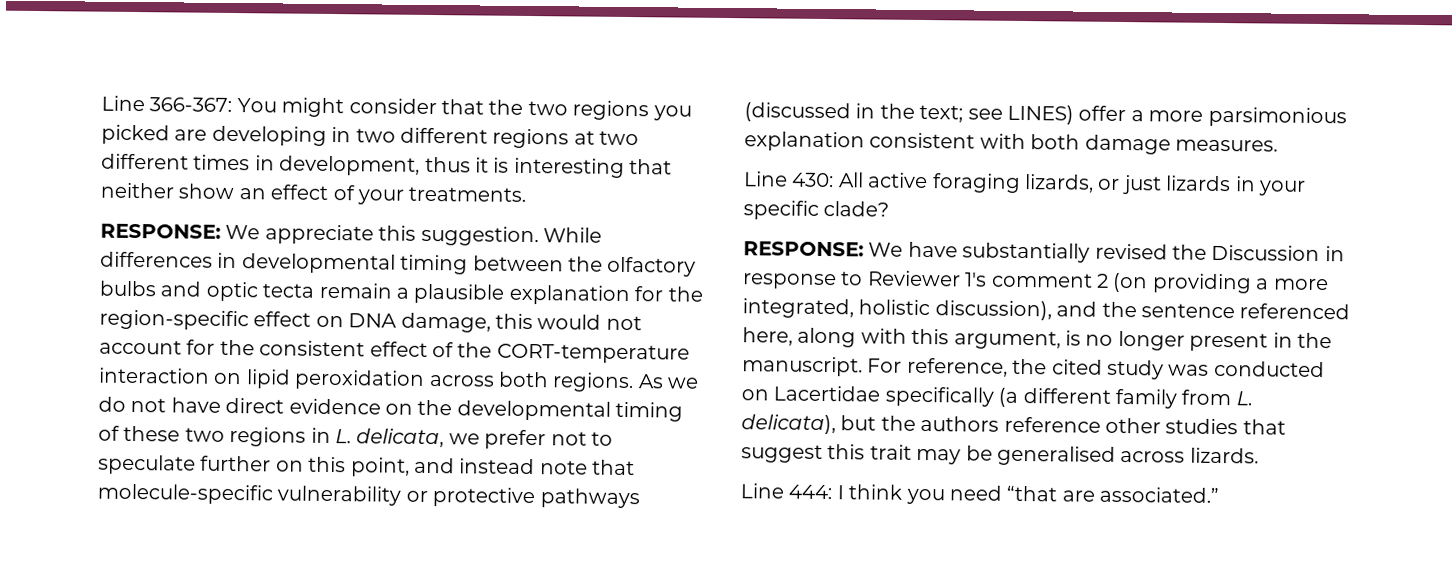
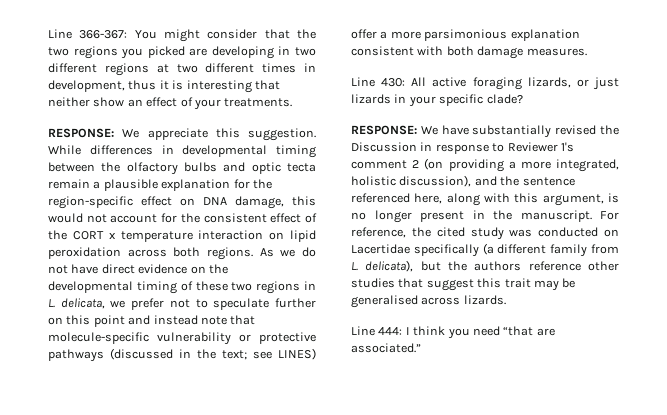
[496,343,690,364] CORT-temperature -> [72,231,193,242] CORT x temperature
[350,457,410,477] point, -> [93,315,125,327] point

